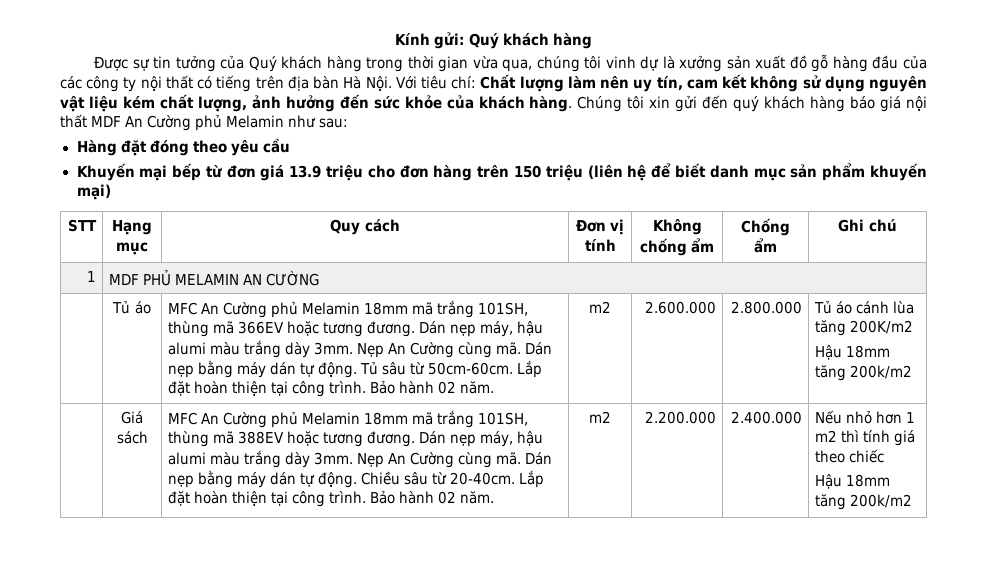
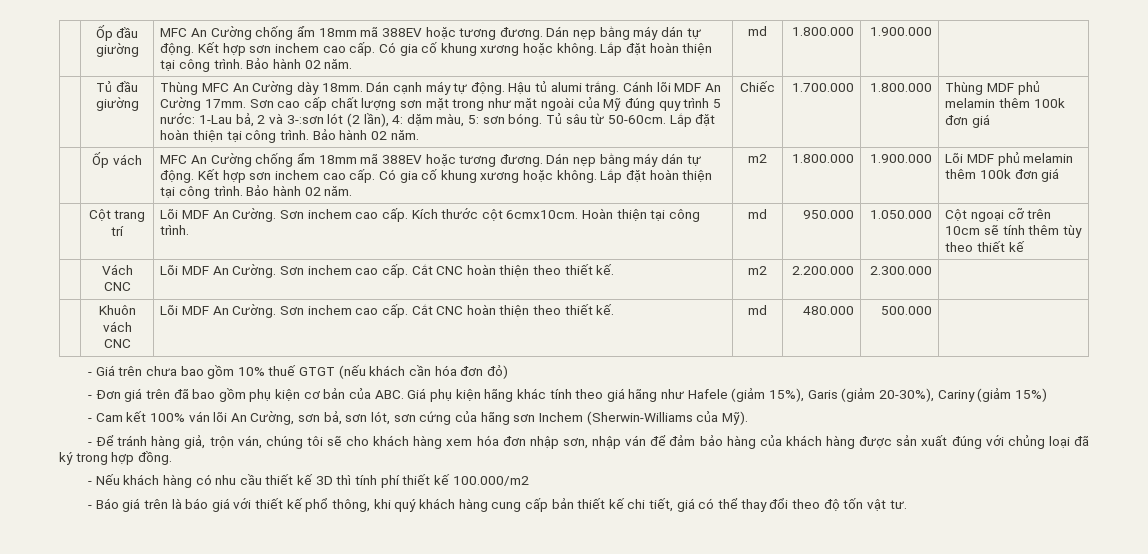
[395,32,592,49] [94,54,927,72] [60,74,928,92] [60,94,927,112] [60,114,349,131] [76,138,290,156] [76,163,927,181] [76,184,111,200] [67,219,97,232] [112,220,152,235] [116,242,148,255] [330,219,400,235] [575,219,625,235] [584,239,616,251] [652,219,702,235] [639,238,715,256] [741,218,790,236] [754,238,777,253] [838,219,897,232] [87,271,97,282] [108,269,319,286] [112,300,151,314] [167,300,528,318] [167,321,543,337] [167,340,553,358] [167,360,513,378] Kính gửi: Quý khách hàng // Được sự tin tưởng của Quý khách hàng trong thời gian vừa qua, chúng tôi vinh dự là xưởng sản xuất đồ gỗ hàng đầu của các công ty nội thất có tiếng trên địa bàn Hà Nội. Với tiêu chí: Chất lượng làm nên uy tín, cam kết không sử dụng nguyên vật liệu kém chất lượng, ảnh hưởng đến sức khỏe của khách hàng. Chúng tôi xin gửi đến quý khách hàng báo giá nội thất MDF An Cường phủ Melamin như sau: // Hàng đặt đóng theo yêu cầu // Khuyến mại bếp từ đơn giá 13.9 triệu cho đơn hàng trên 150 triệu (liên hệ để biết danh mục sản phẩm khuyến mại) // STT | Hạng mục | Quy cách | Đơn vị tính | Không chống ẩm | Chống ẩm | Ghi chú // 1 | MDF PHỦ MELAMIN AN CƯỜNG // | Tủ áo | MFC An Cường phủ Melamin 18mm mã trắng 101SH, thùng mã 366EV hoặc tương đương. Dán nẹp máy, hậu alumi màu trắng dày 3mm. Nẹp An Cường cùng mã. Dán nẹp bằng máy dán tự động. Tủ sâu từ 50cm-60cm. -> [95,25,139,41] [95,43,139,57] [160,25,702,40] [160,42,713,56] [160,58,353,72] [748,26,767,36] [791,27,854,36] [869,27,932,36] [96,81,138,92] [95,97,139,111] [160,81,722,95] [160,97,722,111] [160,113,716,127] [160,129,419,143] [740,81,775,92] [791,83,854,92] [869,83,932,92] [945,81,1040,95] [945,98,1065,108] [945,114,991,128] [92,152,142,168] [160,152,702,167] [160,169,597,183] | Ốp đầu giường | MFC An Cường chống ẩm 18mm mã 388EV hoặc tương đương. Dán nẹp bằng máy dán tự động. Kết hợp sơn inchem cao cấp. Có gia cố khung xương hoặc không. Lắp đặt hoàn thiện tại công trình. Bảo hành 02 năm. | md | 1.800.000 | 1.900.000 | // | Tủ đầu giường | Thùng MFC An Cường dày 18mm. Dán cạnh máy tự động. Hậu tủ alumi trắng. Cánh lõi MDF An Cường 17mm. Sơn cao cấp chất lượng sơn mặt trong như mặt ngoài của Mỹ đúng quy trình 5 nước: 1-Lau bả, 2 và 3-:sơn lót (2 lần), 4: dặm màu, 5: sơn bóng. Tủ sâu từ 50-60cm. Lắp đặt hoàn thiện tại công trình. Bảo hành 02 năm. | Chiếc | 1.700.000 | 1.800.000 | Thùng MDF phủ melamin thêm 100k đơn giá // | Ốp vách | MFC An Cường chống ẩm 18mm mã 388EV hoặc tương đương. Dán nẹp bằng máy dán tự động. Kết hợp sơn inchem cao cấp. Có gia cố khung xương hoặc không.
[645,301,717,314] [731,301,803,314] [813,300,914,314] [814,320,913,336] [814,345,890,360] [814,365,912,381] [121,411,143,424] [116,431,148,444] [167,410,528,428] [167,431,543,447] [167,450,553,468] [167,470,545,488] [167,490,494,507] [589,411,611,423] [645,411,717,424] [731,411,803,424] [814,410,915,424] [814,430,915,446] [814,449,884,463] [814,474,890,489] [814,494,912,510] 2.600.000 | 2.800.000 | Tủ áo cánh lùa tăng 200K/m2 // Hậu 18mm tăng 200k/m2 // | Giá sách | MFC An Cường phủ Melamin 18mm mã trắng 101SH, thùng mã 388EV hoặc tương đương. Dán nẹp máy, hậu alumi màu trắng dày 3mm. Nẹp An Cường cùng mã. Dán nẹp bằng máy dán tự động. Chiều sâu từ 20-40cm. Lắp đặt hoàn thiện tại công trình. Bảo hành 02 năm. | m2 | 2.200.000 | 2.400.000 | Nếu nhỏ hơn 1 m2 thì tính giá theo chiếc // Hậu 18mm tăng 200k/m2 -> [791,154,854,163] [869,154,932,163] [945,152,1074,166] [945,168,1060,182] [88,209,146,222] [111,226,124,236] [160,208,701,222] [160,225,190,235] [748,209,767,219] [802,210,854,219] [869,210,932,219] [945,208,1052,222] [945,225,1082,238] [945,241,1025,252] [101,264,133,275] [103,282,131,291] [160,264,615,278] [748,266,767,275] [791,266,854,275] [869,266,932,275] [98,305,136,315] [102,321,132,332] [103,339,131,348] [160,304,615,318] [748,305,767,315] [802,306,854,315] [880,306,932,315] [87,365,508,379] [87,388,1047,402] [87,411,748,425] [87,434,1090,449] [59,451,172,465] [87,474,529,488] [87,497,907,512] 1.800.000 | 1.900.000 | Lõi MDF phủ melamin thêm 100k đơn giá // | Cột trang trí | Lõi MDF An Cường. Sơn inchem cao cấp. Kích thước cột 6cmx10cm. Hoàn thiện tại công trình. | md | 950.000 | 1.050.000 | Cột ngoại cỡ trên 10cm sẽ tính thêm tùy theo thiết kế // | Vách CNC | Lõi MDF An Cường. Sơn inchem cao cấp. Cắt CNC hoàn thiện theo thiết kế. | m2 | 2.200.000 | 2.300.000 | // | Khuôn vách CNC | Lõi MDF An Cường. Sơn inchem cao cấp. Cắt CNC hoàn thiện theo thiết kế. | md | 480.000 | 500.000 | // - Giá trên chưa bao gồm 10% thuế GTGT (nếu khách cần hóa đơn đỏ) // - Đơn giá trên đã bao gồm phụ kiện cơ bản của ABC. Giá phụ kiện hãng khác tính theo giá hãng như Hafele (giảm 15%), Garis (giảm 20-30%), Cariny (giảm 15%) // - Cam kết 100% ván lõi An Cường, sơn bả, sơn lót, sơn cứng của hãng sơn Inchem (Sherwin-Williams của Mỹ). // - Để tránh hàng giả, trộn ván, chúng tôi sẽ cho khách hàng xem hóa đơn nhập sơn, nhập ván để đảm bảo hàng của khách hàng được sản xuất đúng với chủng loại đã ký trong hợp đồng. // - Nếu khách hàng có nhu cầu thiết kế 3D thì tính phí thiết kế 100.000/m2 // - Báo giá trên là báo giá với thiết kế phổ thông, khi quý khách hàng cung cấp bản thiết kế chi tiết, giá có thể thay đổi theo độ tốn vật tư.

